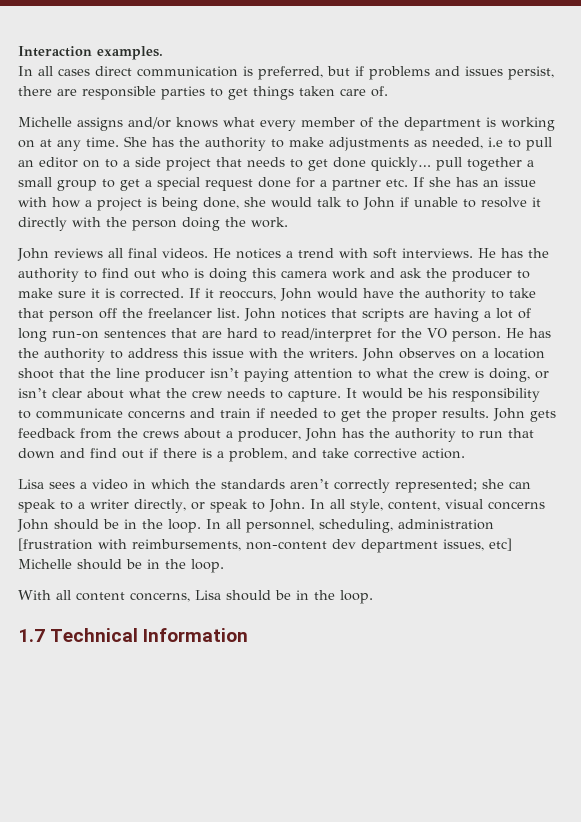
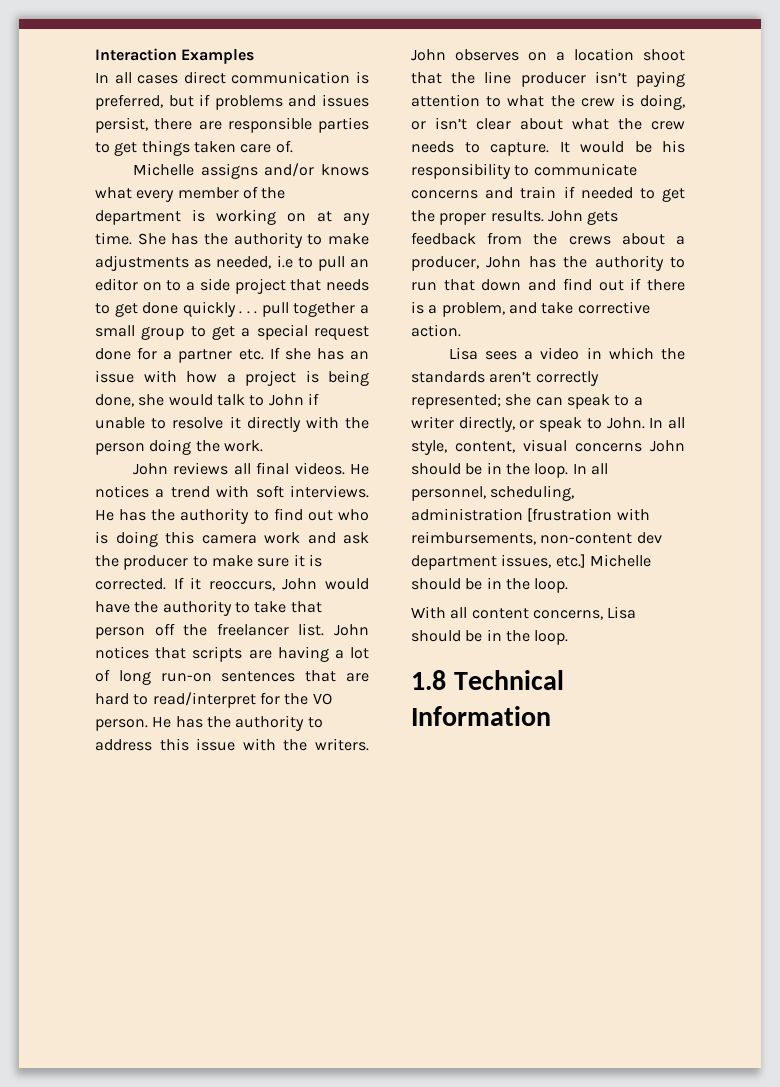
[97,46,163,60] examples. -> [181,49,255,64] Examples
[371,157,431,171] quickly… -> [182,301,258,317] quickly . . .
[489,538,512,551] etc] -> [555,554,586,568] etc.]
[18,629,45,642] 1.7 -> [411,670,446,690] 1.8

